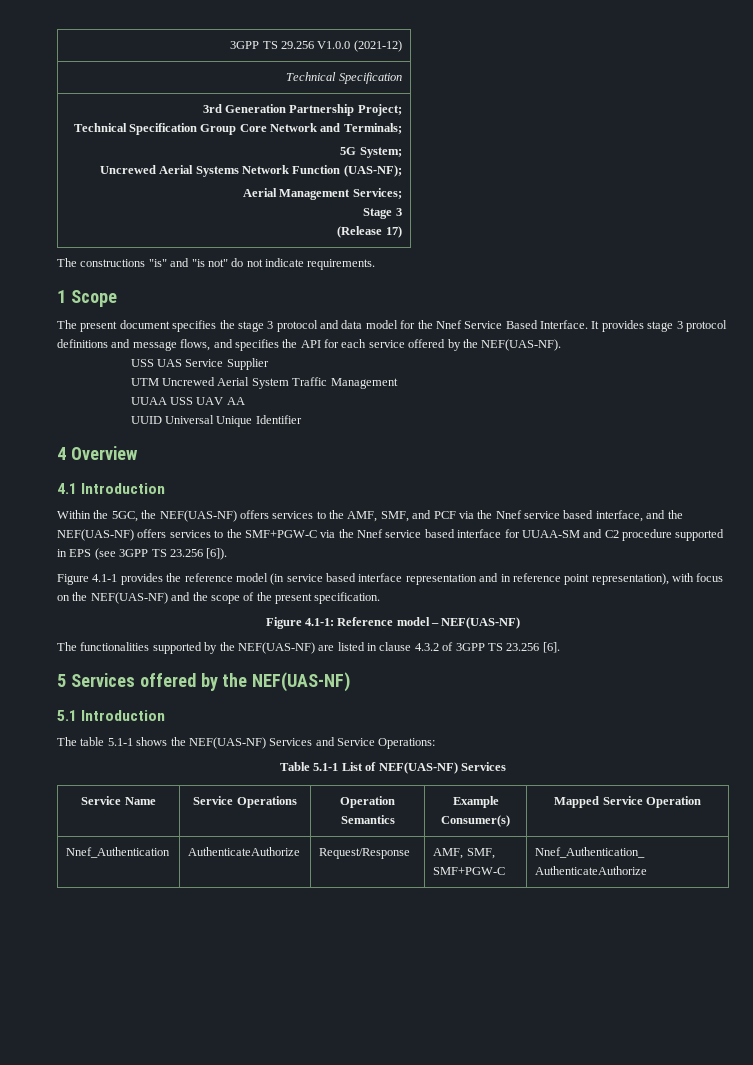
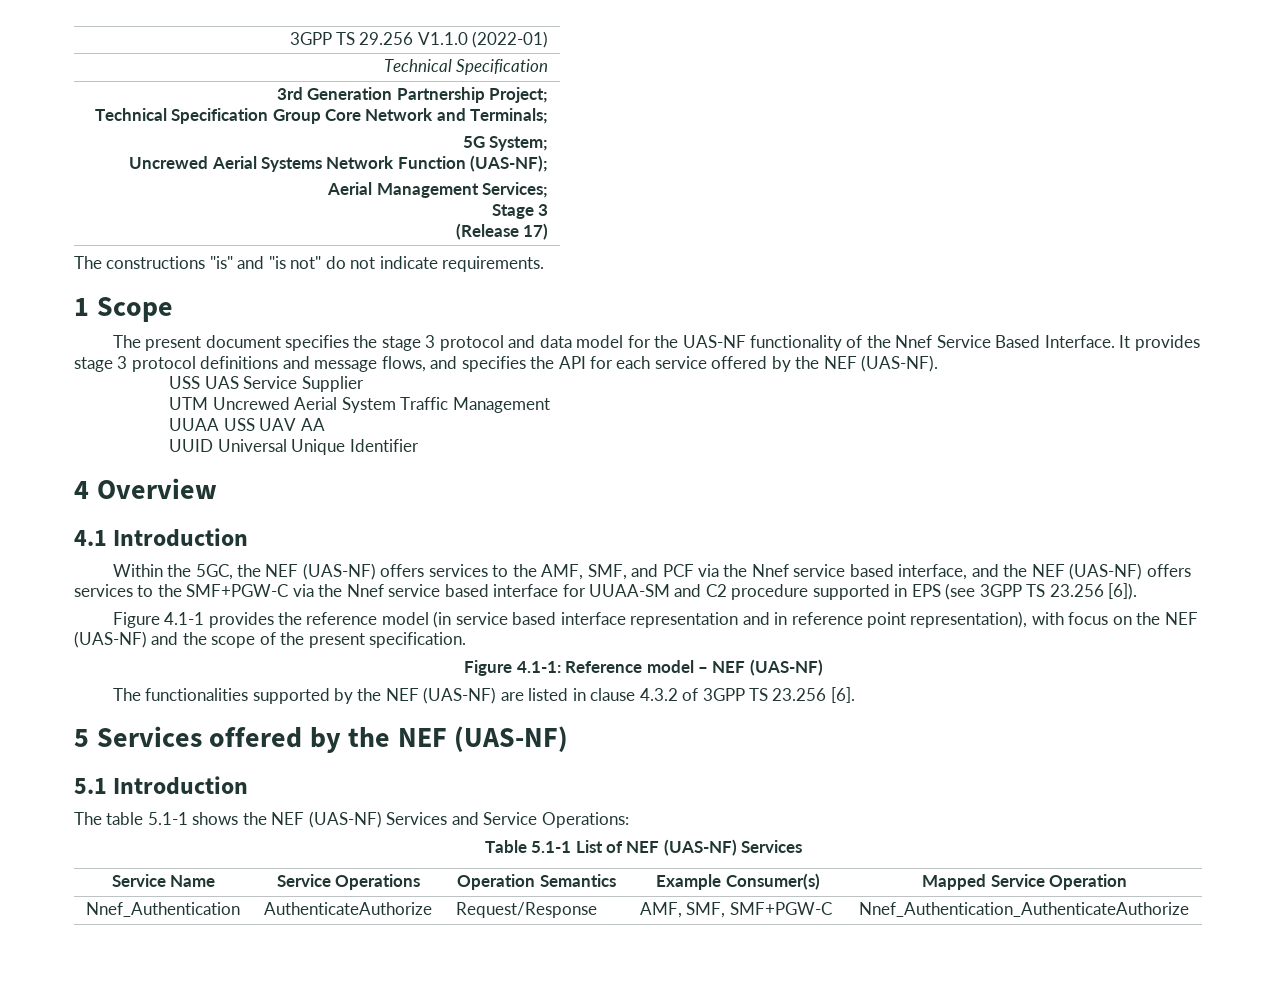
[317,40,402,52] V1.0.0 (2021-12) -> [417,31,549,48] V1.1.0 (2022-01)
(433, 324) none -> [682,335,891,351] UAS-NF functionality of the
[481,339,562,351] NEF(UAS-NF). -> [823,355,939,372] NEF (UAS-NF).
[159,510,237,522] NEF(UAS-NF) -> [265,563,376,580] NEF (UAS-NF)
[57,529,134,541] NEF(UAS-NF) -> [1031,563,1143,580] NEF (UAS-NF)
[90,592,168,604] NEF(UAS-NF) -> [1164,612,1198,625] [74,631,147,648] NEF (UAS-NF)
[441,617,521,629] NEF(UAS-NF) -> [712,659,823,676] NEF (UAS-NF)
[237,642,315,654] NEF(UAS-NF) -> [385,687,497,704] NEF (UAS-NF)
[252,672,351,692] NEF(UAS-NF) -> [397,726,569,752] NEF (UAS-NF)
[188,737,266,749] NEF(UAS-NF) -> [271,811,382,828] NEF (UAS-NF)
[378,762,458,774] NEF(UAS-NF) -> [626,839,737,856] NEF (UAS-NF)

